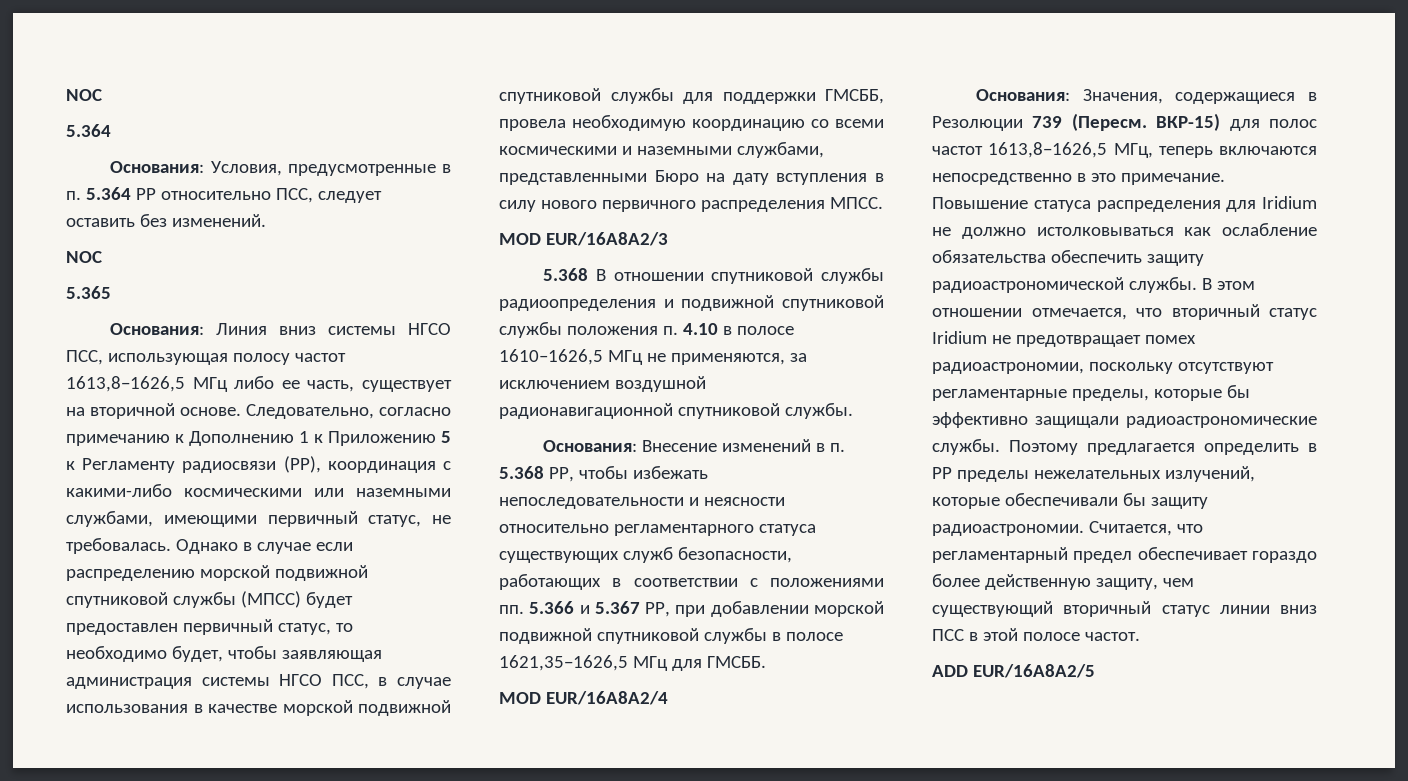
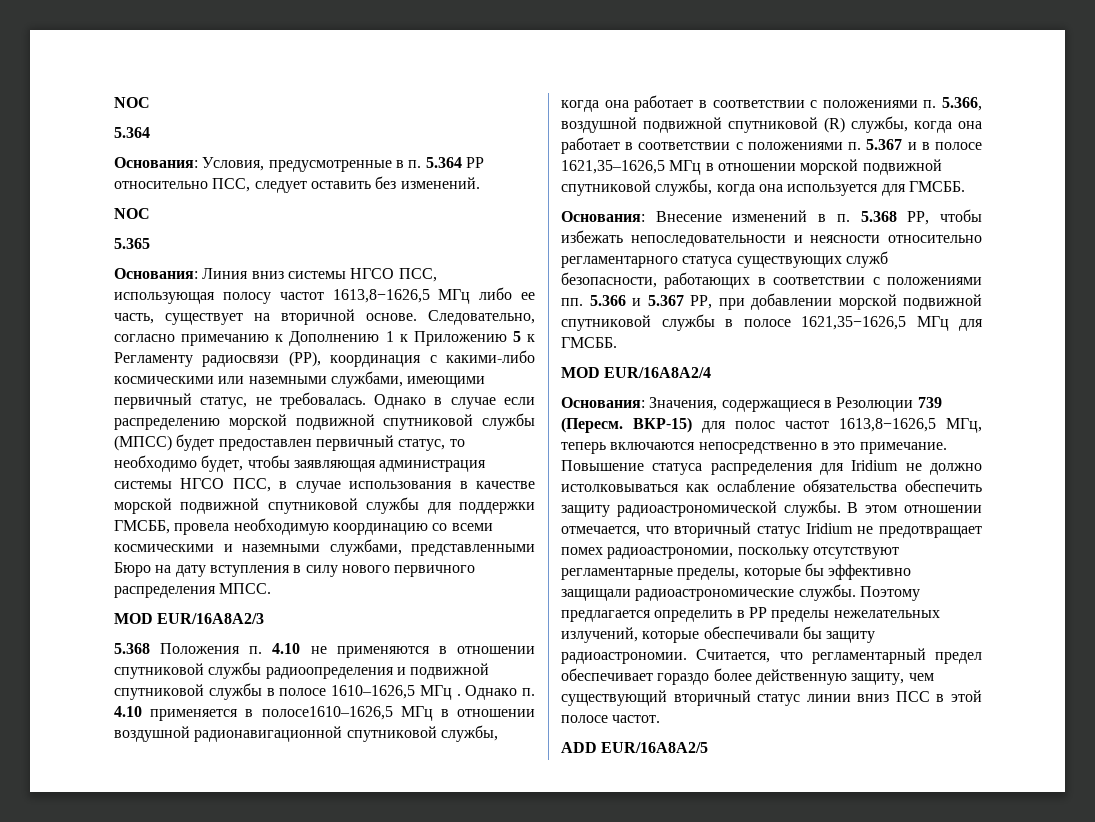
[596,269,607,281] В -> [160,643,447,658] Положения п. 4.10 не применяются в
[566,323,718,335] положения п. 4.10 -> (262, 691) none
[646,353,807,365] [499,376,706,392] [499,403,853,419] не применяются, за исключением воздушной радионавигационной спутниковой службы. -> [456,685,535,700] [114,706,535,721] [114,725,498,742] [561,95,982,112] [561,116,982,133] [561,137,982,154] [561,159,942,175] [561,179,965,196] . Однако п. 4.10 применяется в полосе1610–1626,5 МГц в отношении воздушной радионавигационной спутниковой службы, когда она работает в соответствии с положениями п. 5.366, воздушной подвижной спутниковой (R) службы, когда она работает в соответствии с положениями п. 5.367 и в полосе 1621,35–1626,5 МГц в отношении морской подвижной спутниковой службы, когда она используется для ГМСББ.

